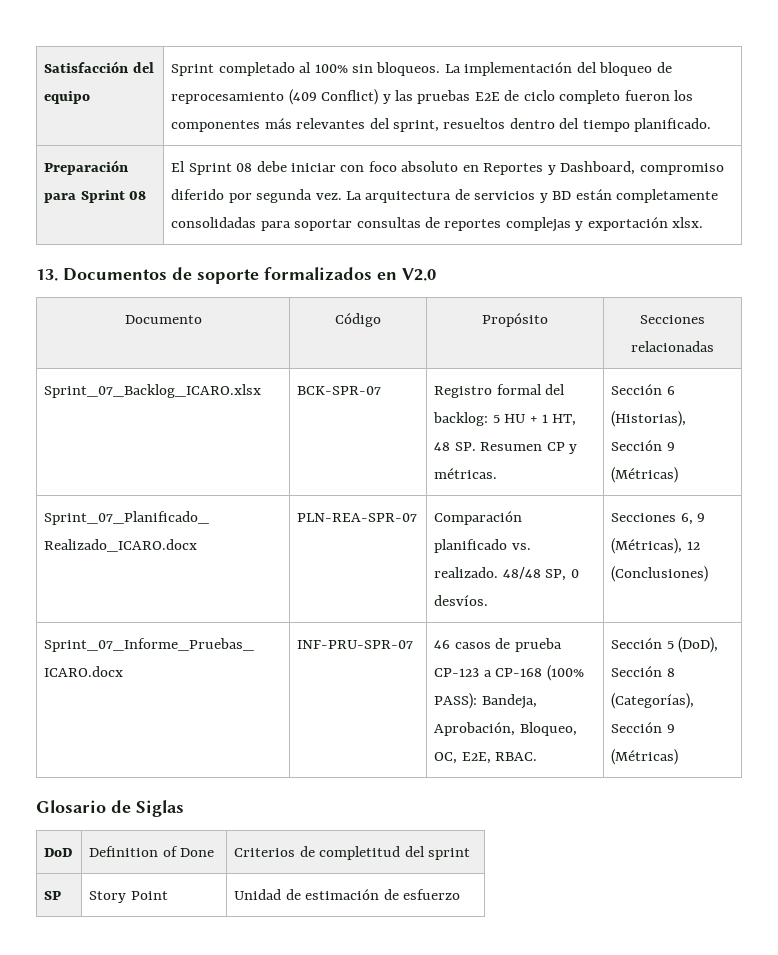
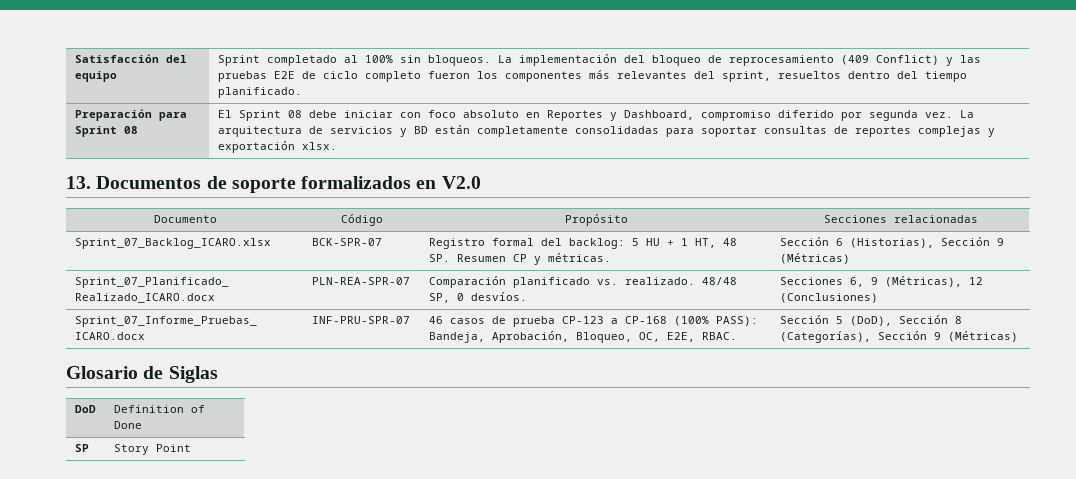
[234,846,471,860] [44,891,62,900] [89,891,168,903] [234,889,461,900] | Criterios de completitud del sprint // SP | Story Point | Unidad de estimación de esfuerzo -> [74,444,89,452] [113,444,191,455] // SP | Story Point

